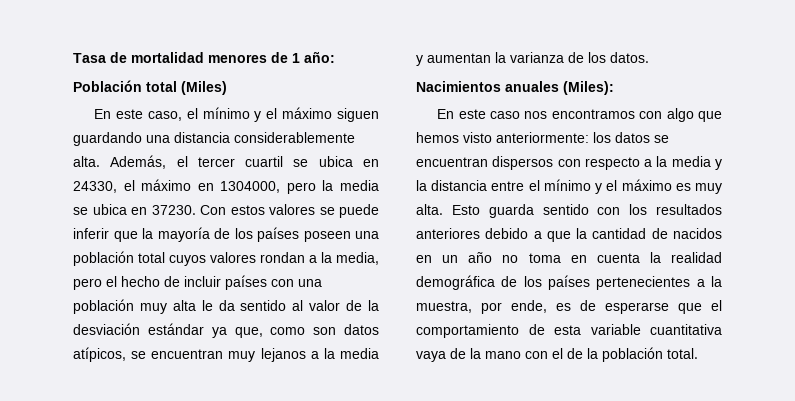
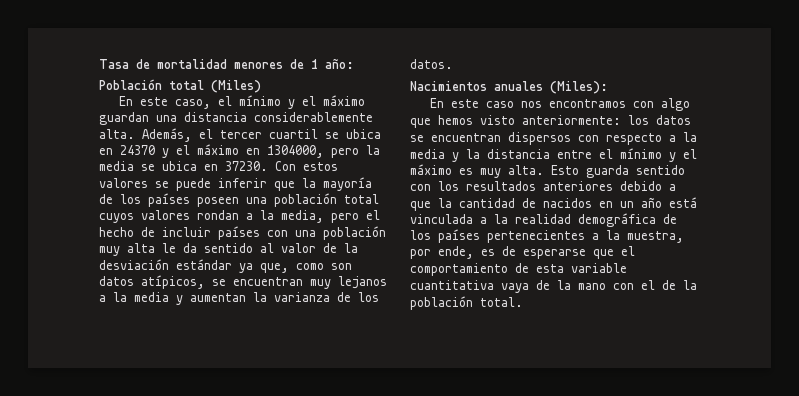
[336,108,379,122] [73,132,142,146] siguen guardando -> [99,112,149,125] guardan
[73,181,117,193] 24330, -> [120,145,169,158] 24370 y
[502,253,640,263] no toma en cuenta -> [669,197,697,208] [410,214,487,224] está vinculada a

